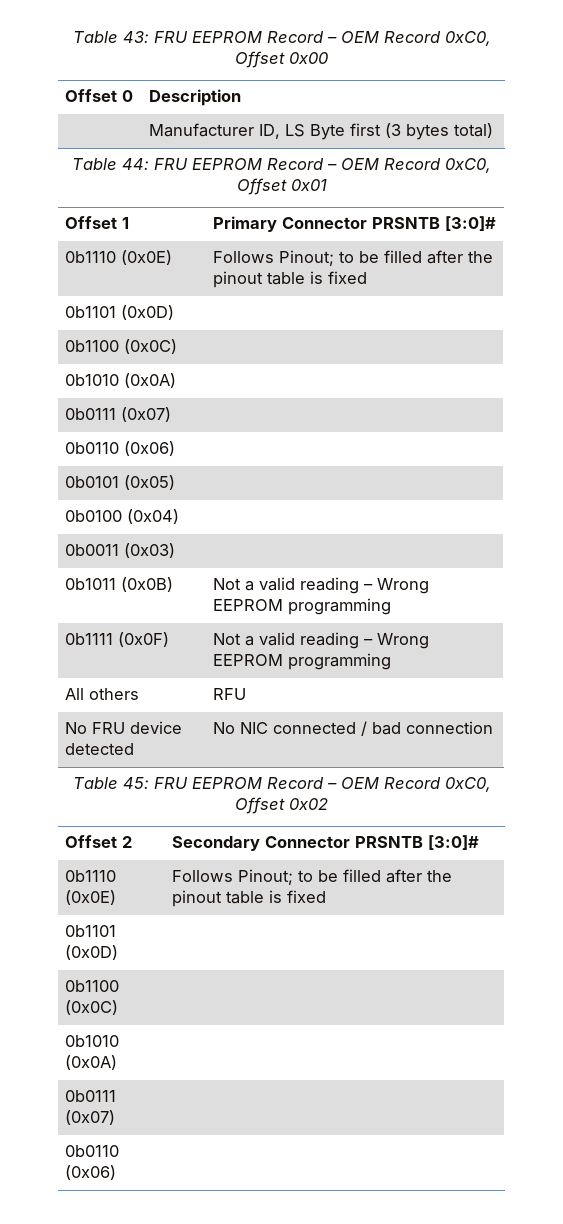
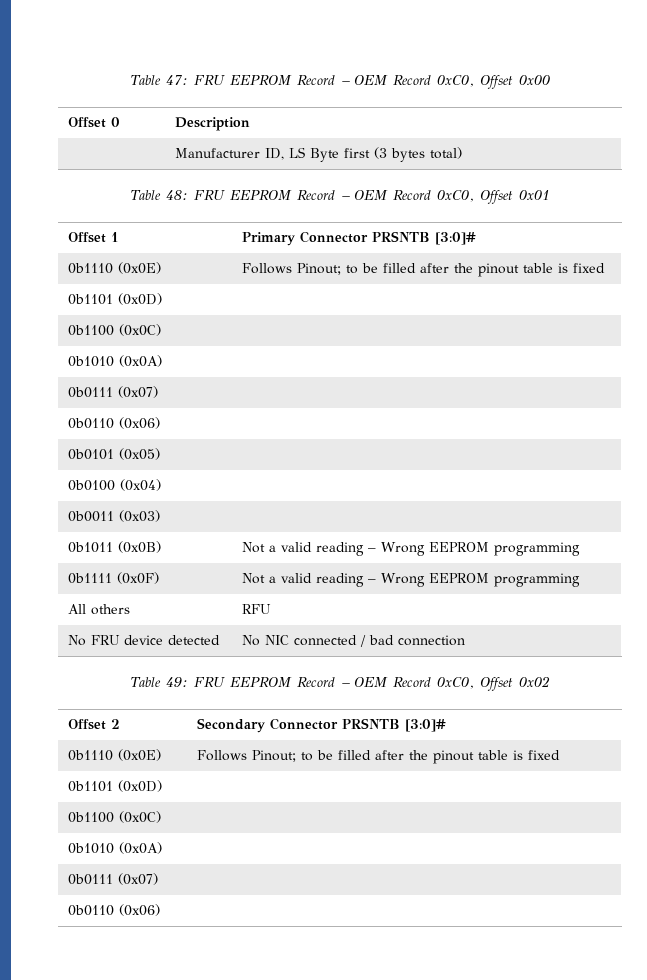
[72,31,149,43] Table 43: -> [130,75,188,85] Table 47:
[122,158,149,170] 44: -> [165,190,188,200] 48:
[122,777,149,789] 45: -> [165,677,188,687] 49:

